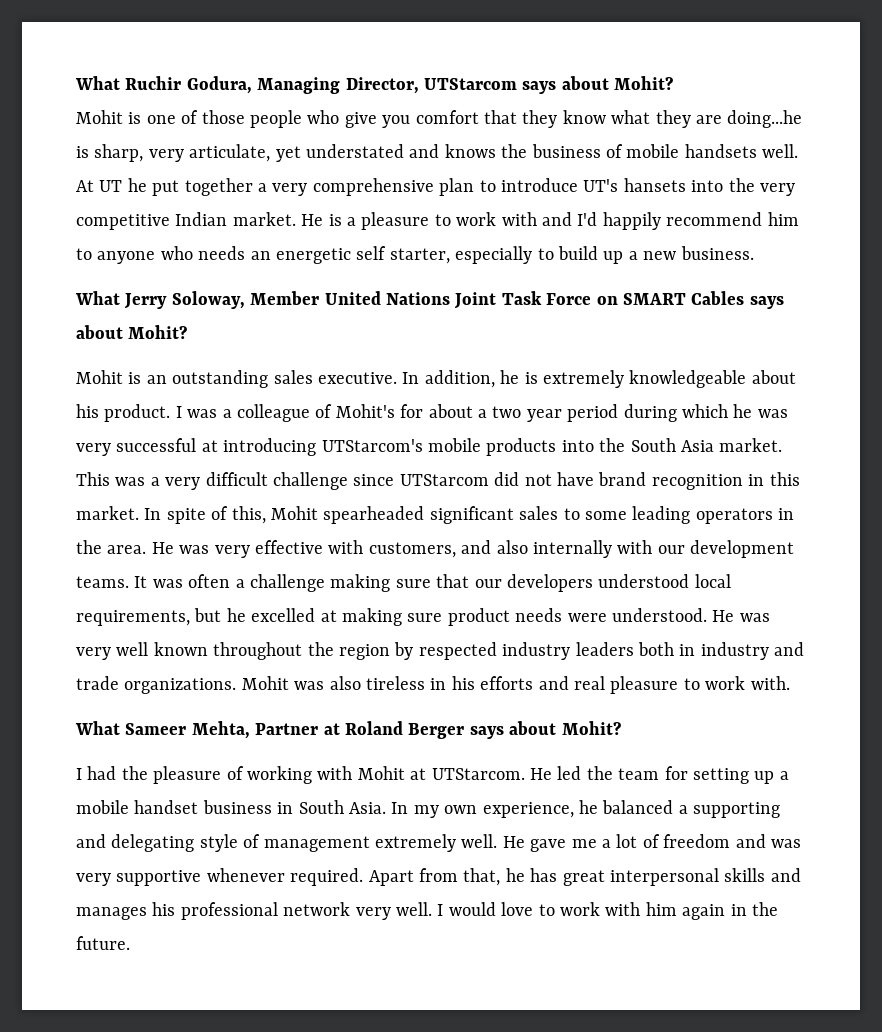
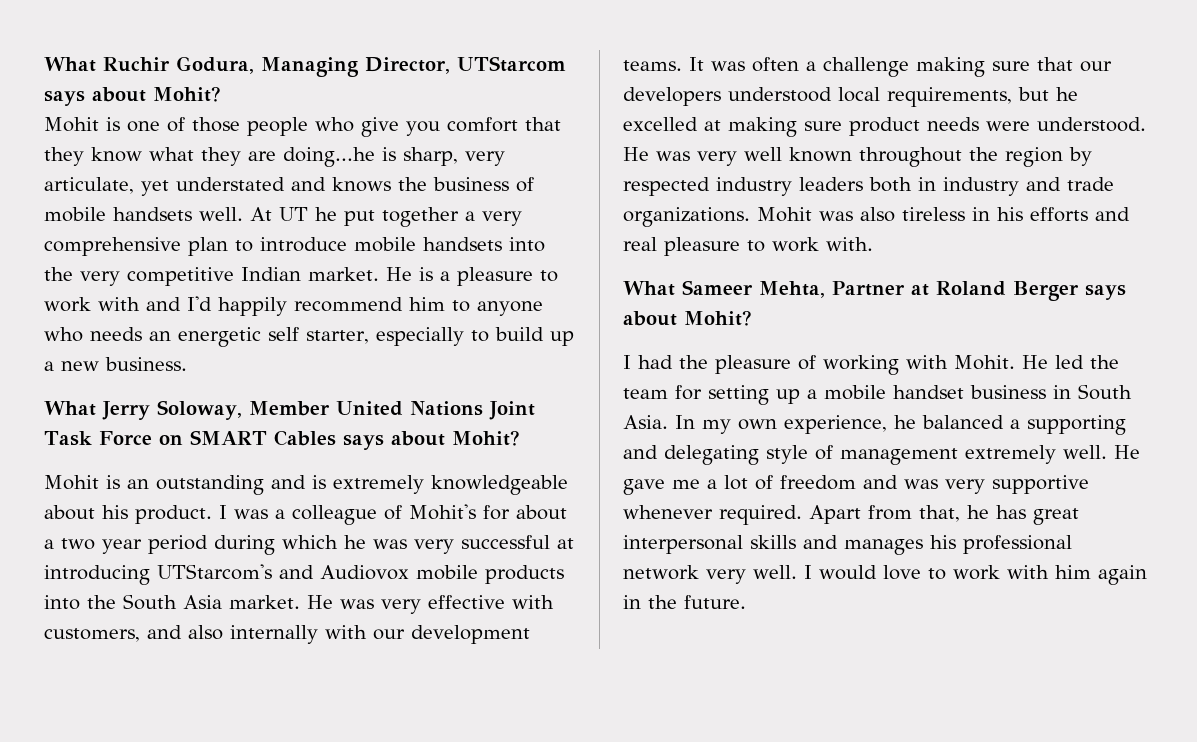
[583,178,686,192] UT's hansets -> [354,237,502,252] mobile handsets
[273,370,520,388] sales executive. In addition, he -> [271,475,306,489] and
(423, 445) none -> [279,565,409,580] and Audiovox
[76,472,800,490] [76,506,795,524] [76,540,147,554] This was a very difficult challenge since UTStarcom did not have brand recognition in this market. In spite of this, Mohit spearheaded significant sales to some leading operators in the area. -> (300, 602) none
[357,766,525,780] Mohit at UTStarcom. -> [954,355,1015,370] Mohit.

